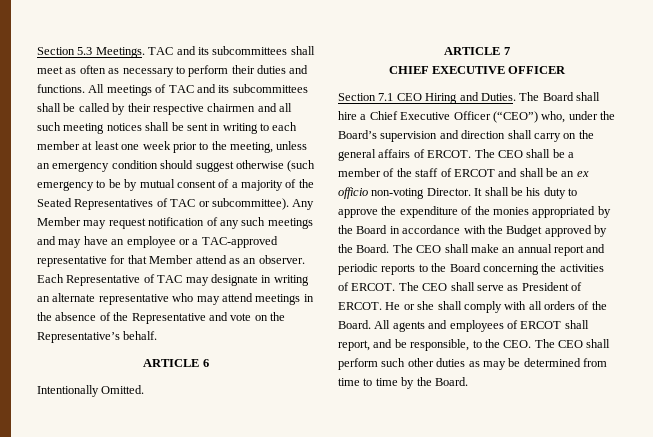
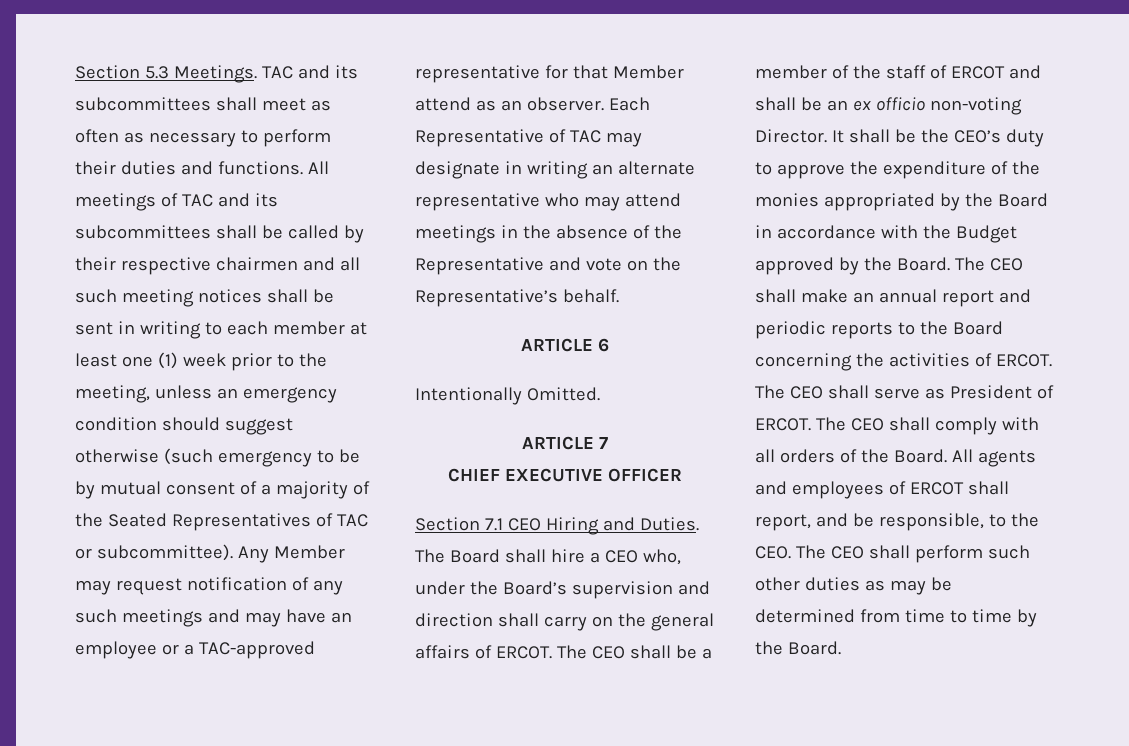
(140, 147) none -> [157,352,178,369] (1)
[369,111,538,123] Chief Executive Officer (“CEO”) -> [604,550,638,563] CEO
[526,187,541,196] his -> [920,129,1001,143] the CEO’s
[385,301,435,310] He or she -> [815,417,884,431] The CEO

